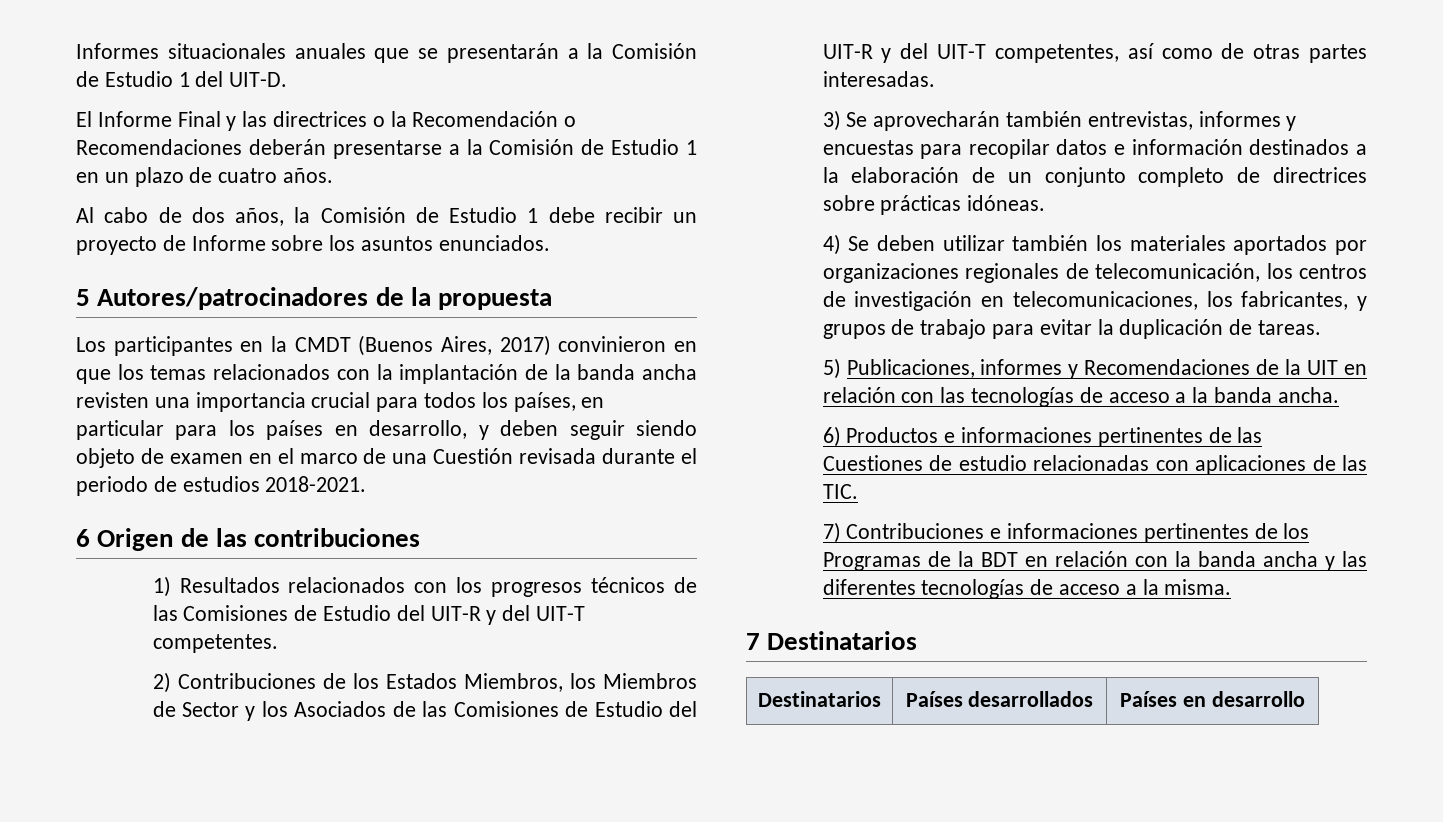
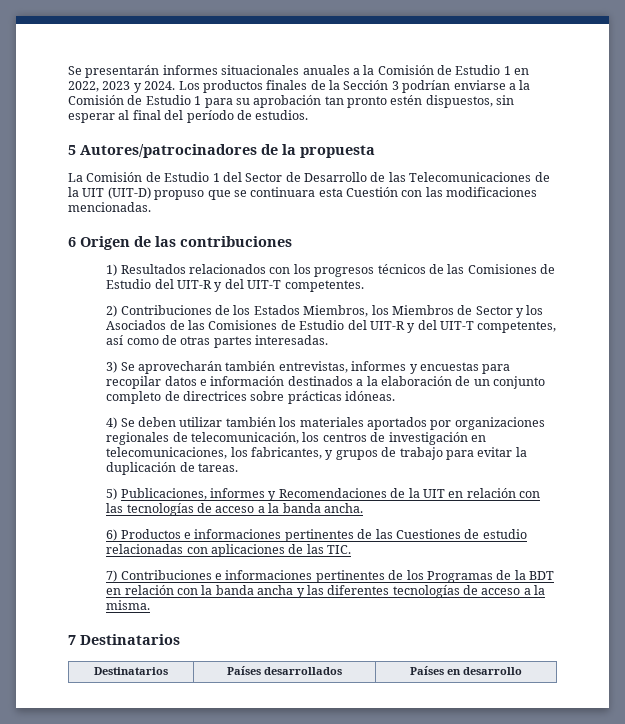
[76,43,697,63] [76,71,288,87] [76,111,577,131] [76,139,442,159] Informes situacionales anuales que se presentarán a la Comisión de Estudio 1 del UIT-D. // El Informe Final y las directrices o la Recomendación o Recomendaciones deberán presentarse -> [68,65,350,78] Se presentarán informes situacionales anuales
[104,167,334,187] [76,207,697,226] [76,235,550,255] un plazo de cuatro años. // Al cabo de dos años, la Comisión de Estudio 1 debe recibir un proyecto de Informe sobre los asuntos enunciados. -> [68,80,531,93] [68,95,515,108] [68,110,309,123] 2022, 2023 y 2024. Los productos finales de la Sección 3 podrían enviarse a la Comisión de Estudio 1 para su aprobación tan pronto estén dispuestos, sin esperar al final del período de estudios.
[76,335,697,356] [76,364,697,384] [76,392,605,412] [76,420,698,440] [76,448,697,468] [76,476,367,496] Los participantes en la CMDT (Buenos Aires, 2017) convinieron en que los temas relacionados con la implantación de la banda ancha revisten una importancia crucial para todos los países, en particular para los países en desarrollo, y deben seguir siendo objeto de examen en el marco de una Cuestión revisada durante el periodo de estudios 2018-2021. -> [68,172,550,182] [68,187,538,200] [68,202,151,212] La Comisión de Estudio 1 del Sector de Desarrollo de las Telecomunicaciones de la UIT (UIT-D) propuso que se continuara esta Cuestión con las modificaciones mencionadas.

